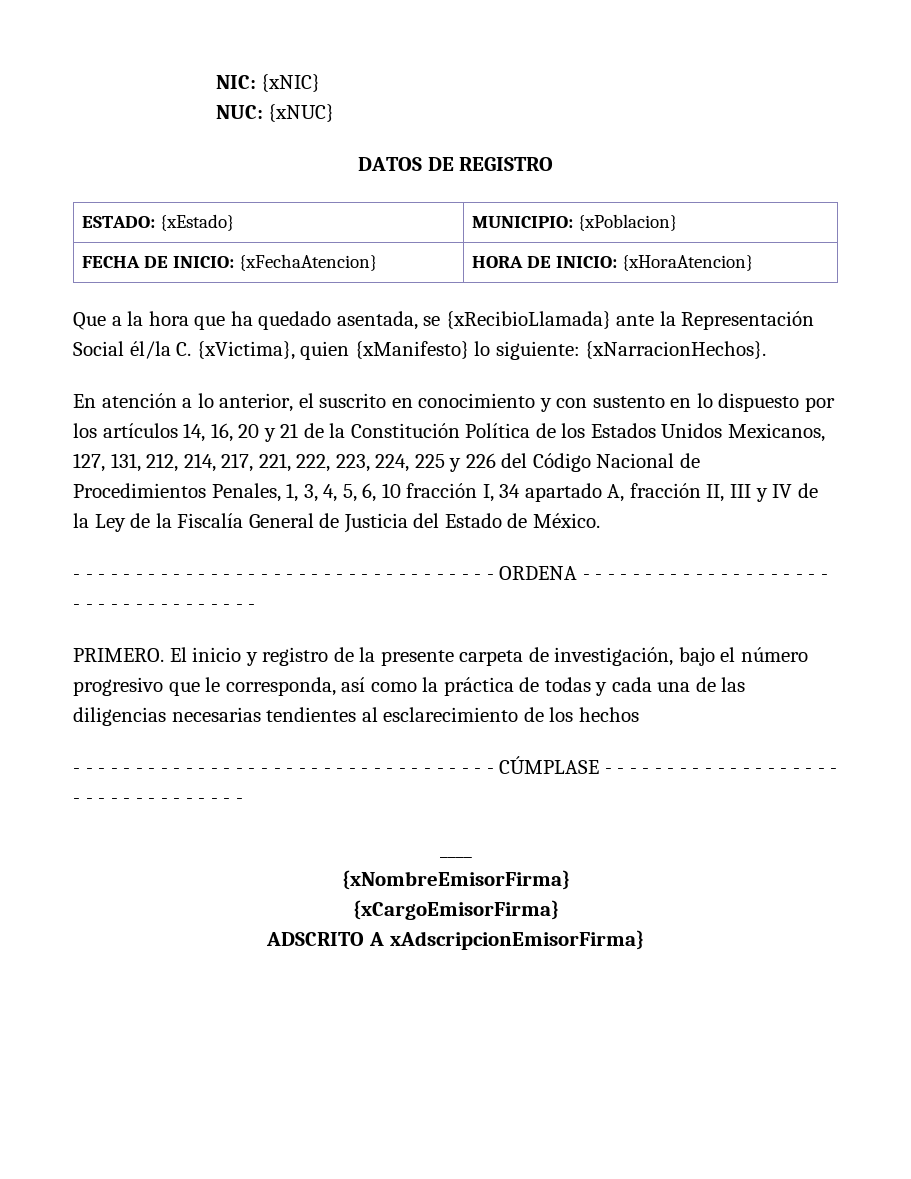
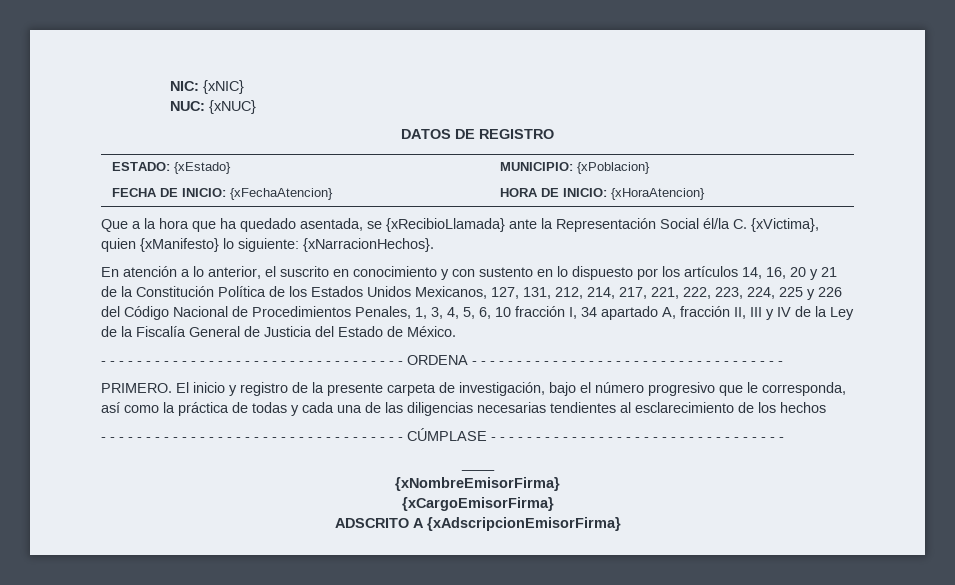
[389,930,644,950] xAdscripcionEmisorFirma} -> [426,517,621,531] {xAdscripcionEmisorFirma}

